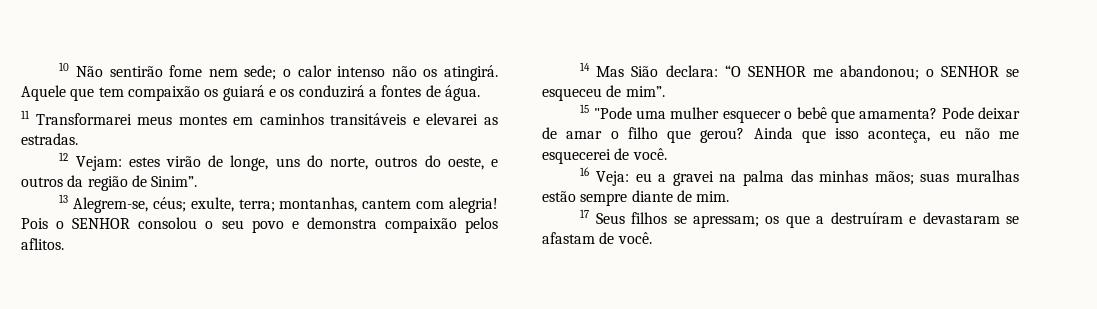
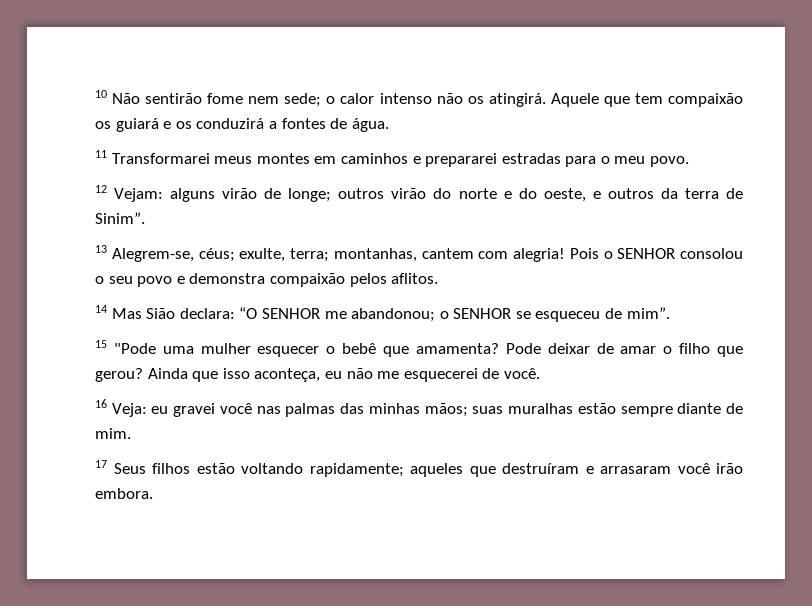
[330,113,498,125] [21,133,78,145] transitáveis e elevarei as estradas. -> [412,153,690,167] e prepararei estradas para o meu povo.
[128,157,160,167] estes -> [170,188,216,202] alguns
[230,155,418,171] longe, uns do norte, outros -> [288,188,512,202] longe; outros virão do norte e
[87,176,128,191] região -> [684,188,719,199] terra
[658,170,784,186] a gravei na palma -> [173,403,336,417] gravei você nas palmas
[673,212,1019,228] [542,232,652,244] se apressam; os que a destruíram e devastaram se afastam de você. -> [196,463,743,477] [95,488,153,499] estão voltando rapidamente; aqueles que destruíram e arrasaram você irão embora.

